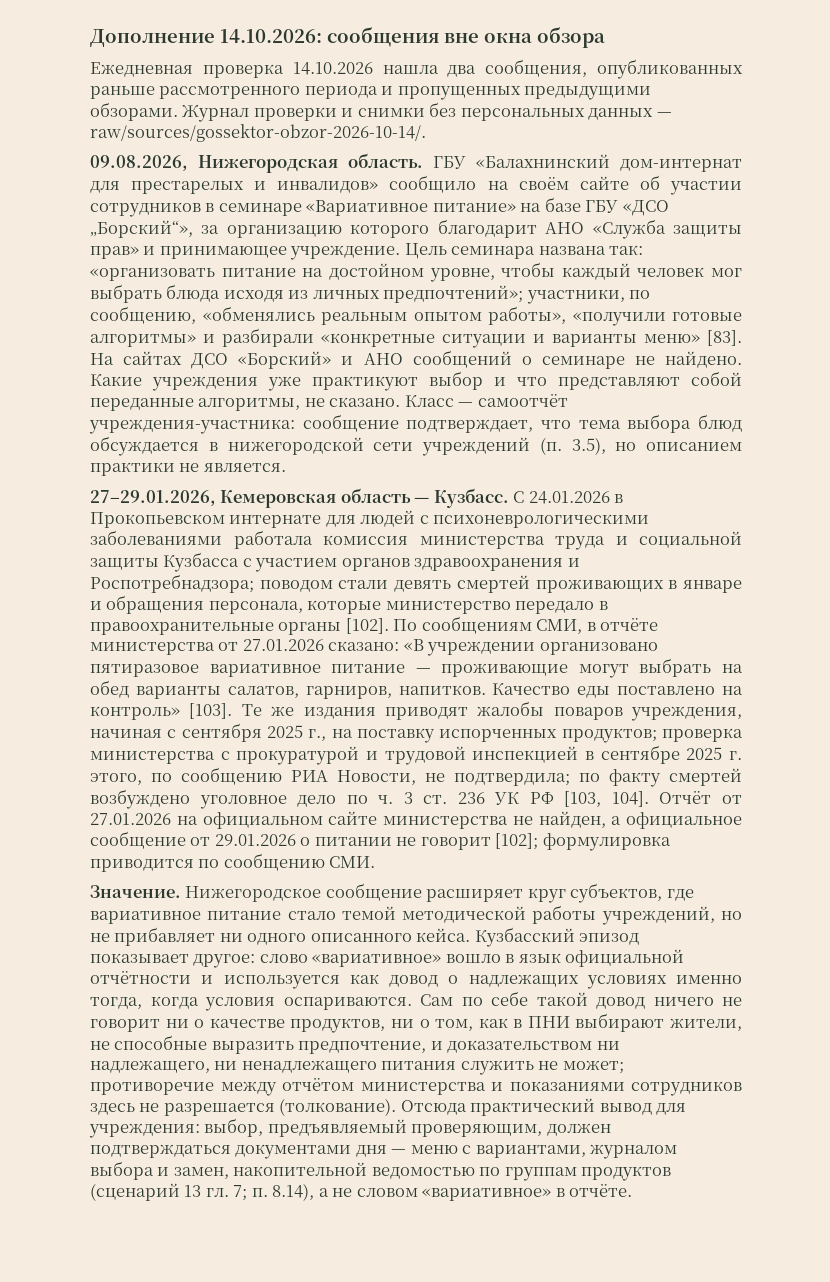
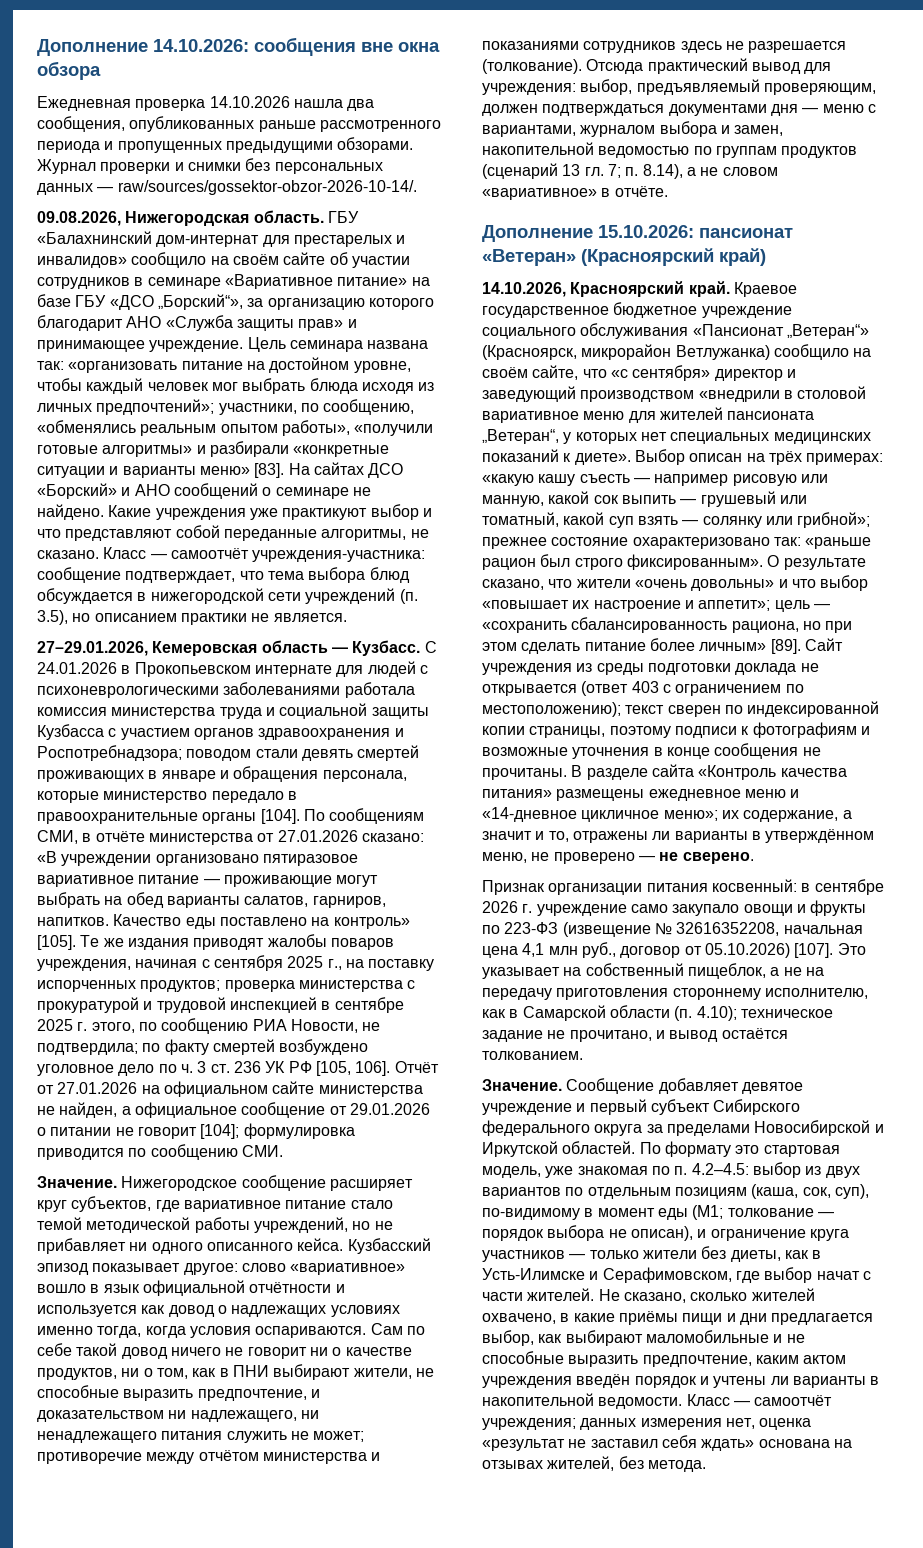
[345,618,389,634] [102]. -> [260,809,300,824] [104].
[189,703,233,719] [103]. -> [37,935,76,950] [105].
[564,791,649,807] [103, 104]. -> [315,1061,391,1076] [105, 106].
[495,833,539,850] [102]; -> [200,1124,240,1139] [104];
(633, 1190) none -> [482,225,793,242] [482,248,766,266] [482,281,797,297] [482,302,792,318] [482,323,869,339] [482,344,872,360] [482,365,796,381] [482,386,867,402] [482,407,815,423] [482,429,871,444] [482,449,884,465] [482,474,828,486] [482,491,807,507] [482,512,871,528] [482,537,872,549] [482,554,866,570] [482,575,869,591] [482,600,830,612] [482,617,853,633] [482,638,843,654] [482,663,819,675] [482,681,804,696] [482,701,880,717] [482,722,870,738] [482,743,821,759] [482,764,847,780] [482,789,800,801] [482,807,852,822] [482,829,875,843] [482,852,754,864] [482,879,884,895] [482,900,867,916] [482,922,863,937] [482,942,866,958] [482,963,824,979] [482,988,868,1000] [482,1005,833,1021] [482,1028,788,1042] [482,1051,583,1060] [482,1078,803,1094] [482,1099,801,1115] [482,1120,884,1136] [482,1141,840,1157] [482,1162,860,1178] [482,1184,869,1199] [482,1205,834,1220] [482,1225,849,1241] [482,1246,822,1262] [482,1267,871,1283] [482,1288,815,1303] [482,1311,874,1325] [482,1330,805,1346] [482,1351,847,1367] [482,1374,880,1388] [482,1393,833,1409] [482,1418,812,1430] [482,1435,852,1451] [482,1456,706,1472] // Дополнение 15.10.2026: пансионат «Ветеран» (Красноярский край) // 14.10.2026, Красноярский край. Краевое государственное бюджетное учреждение социального обслуживания «Пансионат „Ветеран“» (Красноярск, микрорайон Ветлужанка) сообщило на своём сайте, что «с сентября» директор и заведующий производством «внедрили в столовой вариативное меню для жителей пансионата „Ветеран“, у которых нет специальных медицинских показаний к диете». Выбор описан на трёх примерах: «какую кашу съесть — например рисовую или манную, какой сок выпить — грушевый или томатный, какой суп взять — солянку или грибной»; прежнее состояние охарактеризовано так: «раньше рацион был строго фиксированным». О результате сказано, что жители «очень довольны» и что выбор «повышает их настроение и аппетит»; цель — «сохранить сбалансированность рациона, но при этом сделать питание более личным» [89]. Сайт учреждения из среды подготовки доклада не открывается (ответ 403 с ограничением по местоположению); текст сверен по индексированной копии страницы, поэтому подписи к фотографиям и возможные уточнения в конце сообщения не прочитаны. В разделе сайта «Контроль качества питания» размещены ежедневное меню и «14-дневное цикличное меню»; их содержание, а значит и то, отражены ли варианты в утверждённом меню, не проверено — не сверено. // Признак организации питания косвенный: в сентябре 2026 г. учреждение само закупало овощи и фрукты по 223-ФЗ (извещение № 32616352208, начальная цена 4,1 млн руб., договор от 05.10.2026) [107]. Это указывает на собственный пищеблок, а не на передачу приготовления стороннему исполнителю, как в Самарской области (п. 4.10); техническое задание не прочитано, и вывод остаётся толкованием. // Значение. Сообщение добавляет девятое учреждение и первый субъект Сибирского федерального округа за пределами Новосибирской и Иркутской областей. По формату это стартовая модель, уже знакомая по п. 4.2–4.5: выбор из двух вариантов по отдельным позициям (каша, сок, суп), по-видимому в момент еды (М1; толкование — порядок выбора не описан), и ограничение круга участников — только жители без диеты, как в Усть-Илимске и Серафимовском, где выбор начат с части жителей. Не сказано, сколько жителей охвачено, в какие приёмы пищи и дни предлагается выбор, как выбирают маломобильные и не способные выразить предпочтение, каким актом учреждения введён порядок и учтены ли варианты в накопительной ведомости. Класс — самоотчёт учреждения; данных измерения нет, оценка «результат не заставил себя ждать» основана на отзывах жителей, без метода.

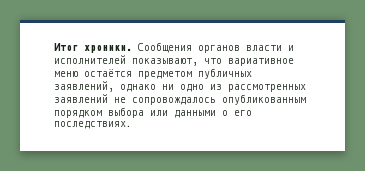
[37,37,440,56] [37,61,101,80] [37,96,375,111] [37,116,441,132] [37,137,414,153] [37,158,383,174] [37,180,417,195] [37,210,359,226] [37,231,406,247] [37,252,410,268] [37,274,430,289] [37,294,434,310] [37,315,357,331] [37,337,429,352] [37,357,411,373] [37,378,435,394] [37,399,415,415] [37,420,434,436] [37,441,390,457] [37,462,404,478] [37,483,371,499] [37,504,432,520] [37,525,429,541] [37,547,426,562] [37,567,410,583] [37,588,418,604] [37,610,347,625] [37,640,437,656] [37,661,428,677] [37,682,415,698] [37,703,429,719] [37,724,404,740] [37,745,420,761] [37,766,407,782] [37,791,297,803] [37,808,425,824] [37,830,424,845] [37,851,358,866] [37,875,379,887] [37,892,386,908] [37,914,410,929] [37,934,394,950] [37,955,435,971] [37,980,416,992] [37,997,404,1013] [37,1018,381,1034] [37,1039,369,1055] [37,1061,439,1076] [37,1081,423,1097] [37,1102,430,1118] [37,1123,355,1139] [37,1144,283,1160] [37,1175,413,1191] [37,1196,393,1212] [37,1217,393,1233] [37,1238,431,1254] [37,1263,406,1275] [37,1280,345,1296] [37,1305,400,1317] [37,1323,425,1338] [37,1343,412,1359] [37,1364,434,1380] [37,1385,320,1401] [37,1410,319,1422] [37,1431,365,1443] [37,1450,381,1464] [482,41,847,53] [482,58,832,74] [482,79,876,95] [482,104,876,116] [482,121,784,137] [482,142,858,158] [482,163,778,179] [482,186,668,200] [482,225,793,242] [482,248,766,266] [482,281,797,297] [482,302,792,318] [482,323,869,339] [482,344,872,360] [482,365,796,381] [482,386,867,402] [482,407,815,423] [482,429,871,444] [482,449,884,465] [482,474,828,486] [482,491,807,507] [482,512,871,528] [482,537,872,549] [482,554,866,570] [482,575,869,591] [482,600,830,612] [482,617,853,633] [482,638,843,654] [482,663,819,675] [482,681,804,696] [482,701,880,717] [482,722,870,738] [482,743,821,759] [482,764,847,780] [482,789,800,801] [482,807,852,822] [482,829,875,843] [482,852,754,864] [482,879,884,895] [482,900,867,916] [482,922,863,937] [482,942,866,958] [482,963,824,979] [482,988,868,1000] [482,1005,833,1021] [482,1028,788,1042] [482,1051,583,1060] [482,1078,803,1094] [482,1099,801,1115] [482,1120,884,1136] [482,1141,840,1157] [482,1162,860,1178] [482,1184,869,1199] [482,1205,834,1220] [482,1225,849,1241] [482,1246,822,1262] [482,1267,871,1283] [482,1288,815,1303] [482,1311,874,1325] [482,1330,805,1346] [482,1351,847,1367] [482,1374,880,1388] [482,1393,833,1409] [482,1418,812,1430] [482,1435,852,1451] [482,1456,706,1472] Дополнение 14.10.2026: сообщения вне окна обзора // Ежедневная проверка 14.10.2026 нашла два сообщения, опубликованных раньше рассмотренного периода и пропущенных предыдущими обзорами. Журнал проверки и снимки без персональных данных — raw/sources/gossektor-obzor-2026-10-14/. // 09.08.2026, Нижегородская область. ГБУ «Балахнинский дом-интернат для престарелых и инвалидов» сообщило на своём сайте об участии сотрудников в семинаре «Вариативное питание» на базе ГБУ «ДСО „Борский“», за организацию которого благодарит АНО «Служба защиты прав» и принимающее учреждение. Цель семинара названа так: «организовать питание на достойном уровне, чтобы каждый человек мог выбрать блюда исходя из личных предпочтений»; участники, по сообщению, «обменялись реальным опытом работы», «получили готовые алгоритмы» и разбирали «конкретные ситуации и варианты меню» [83]. На сайтах ДСО «Борский» и АНО сообщений о семинаре не найдено. Какие учреждения уже практикуют выбор и что представляют собой переданные алгоритмы, не сказано. Класс — самоотчёт учреждения-участника: сообщение подтверждает, что тема выбора блюд обсуждается в нижегородской сети учреждений (п. 3.5), но описанием практики не является. // 27–29.01.2026, Кемеровская область — Кузбасс. С 24.01.2026 в Прокопьевском интернате для людей с психоневрологическими заболеваниями работала комиссия министерства труда и социальной защиты Кузбасса с участием органов здравоохранения и Роспотребнадзора; поводом стали девять смертей проживающих в январе и обращения персонала, которые министерство передало в правоохранительные органы [104]. По сообщениям СМИ, в отчёте министерства от 27.01.2026 сказано: «В учреждении организовано пятиразовое вариативное питание — проживающие могут выбрать на обед варианты салатов, гарниров, напитков. Качество еды поставлено на контроль» [105]. Те же издания приводят жалобы поваров учреждения, начиная с сентября 2025 г., на поставку испорченных продуктов; проверка министерства с прокуратурой и трудовой инспекцией в сентябре 2025 г. этого, по сообщению РИА Новости, не подтвердила; по факту смертей возбуждено уголовное дело по ч. 3 ст. 236 УК РФ [105, 106]. Отчёт от 27.01.2026 на официальном сайте министерства не найден, а официальное сообщение от 29.01.2026 о питании не говорит [104]; формулировка приводится по сообщению СМИ. // Значение. Нижегородское сообщение расширяет круг субъектов, где вариативное питание стало темой методической работы учреждений, но не прибавляет ни одного описанного кейса. Кузбасский эпизод показывает другое: слово «вариативное» вошло в язык официальной отчётности и используется как довод о надлежащих условиях именно тогда, когда условия оспариваются. Сам по себе такой довод ничего не говорит ни о качестве продуктов, ни о том, как в ПНИ выбирают жители, не способные выразить предпочтение, и доказательством ни надлежащего, ни ненадлежащего питания служить не может; противоречие между отчётом министерства и показаниями сотрудников здесь не разрешается (толкование). Отсюда практический вывод для учреждения: выбор, предъявляемый проверяющим, должен подтверждаться документами дня — меню с вариантами, журналом выбора и замен, накопительной ведомостью по группам продуктов (сценарий 13 гл. 7; п. 8.14), а не словом «вариативное» в отчёте. // Дополнение 15.10.2026: пансионат «Ветеран» (Красноярский край) // 14.10.2026, Красноярский край. Краевое государственное бюджетное учреждение социального обслуживания «Пансионат „Ветеран“» (Красноярск, микрорайон Ветлужанка) сообщило на своём сайте, что «с сентября» директор и заведующий производством «внедрили в столовой вариативное меню для жителей пансионата „Ветеран“, у которых нет специальных медицинских показаний к диете». Выбор описан на трёх примерах: «какую кашу съесть — например рисовую или манную, какой сок выпить — грушевый или томатный, какой суп взять — солянку или грибной»; прежнее состояние охарактеризовано так: «раньше рацион был строго фиксированным». О результате сказано, что жители «очень довольны» и что выбор «повышает их настроение и аппетит»; цель — «сохранить сбалансированность рациона, но при этом сделать питание более личным» [89]. Сайт учреждения из среды подготовки доклада не открывается (ответ 403 с ограничением по местоположению); текст сверен по индексированной копии страницы, поэтому подписи к фотографиям и возможные уточнения в конце сообщения не прочитаны. В разделе сайта «Контроль качества питания» размещены ежедневное меню и «14-дневное цикличное меню»; их содержание, а значит и то, отражены ли варианты в утверждённом меню, не проверено — не сверено. // Признак организации питания косвенный: в сентябре 2026 г. учреждение само закупало овощи и фрукты по 223-ФЗ (извещение № 32616352208, начальная цена 4,1 млн руб., договор от 05.10.2026) [107]. Это указывает на собственный пищеблок, а не на передачу приготовления стороннему исполнителю, как в Самарской области (п. 4.10); техническое задание не прочитано, и вывод остаётся толкованием. // Значение. Сообщение добавляет девятое учреждение и первый субъект Сибирского федерального округа за пределами Новосибирской и Иркутской областей. По формату это стартовая модель, уже знакомая по п. 4.2–4.5: выбор из двух вариантов по отдельным позициям (каша, сок, суп), по-видимому в момент еды (М1; толкование — порядок выбора не описан), и ограничение круга участников — только жители без диеты, как в Усть-Илимске и Серафимовском, где выбор начат с части жителей. Не сказано, сколько жителей охвачено, в какие приёмы пищи и дни предлагается выбор, как выбирают маломобильные и не способные выразить предпочтение, каким актом учреждения введён порядок и учтены ли варианты в накопительной ведомости. Класс — самоотчёт учреждения; данных измерения нет, оценка «результат не заставил себя ждать» основана на отзывах жителей, без метода. -> [54,42,294,53] [54,55,294,66] [54,68,252,79] [54,81,306,92] [54,94,306,105] [54,107,252,118] [54,121,132,129] Итог хроники. Сообщения органов власти и исполнителей показывают, что вариативное меню остаётся предметом публичных заявлений, однако ни одно из рассмотренных заявлений не сопровождалось опубликованным порядком выбора или данными о его последствиях.

